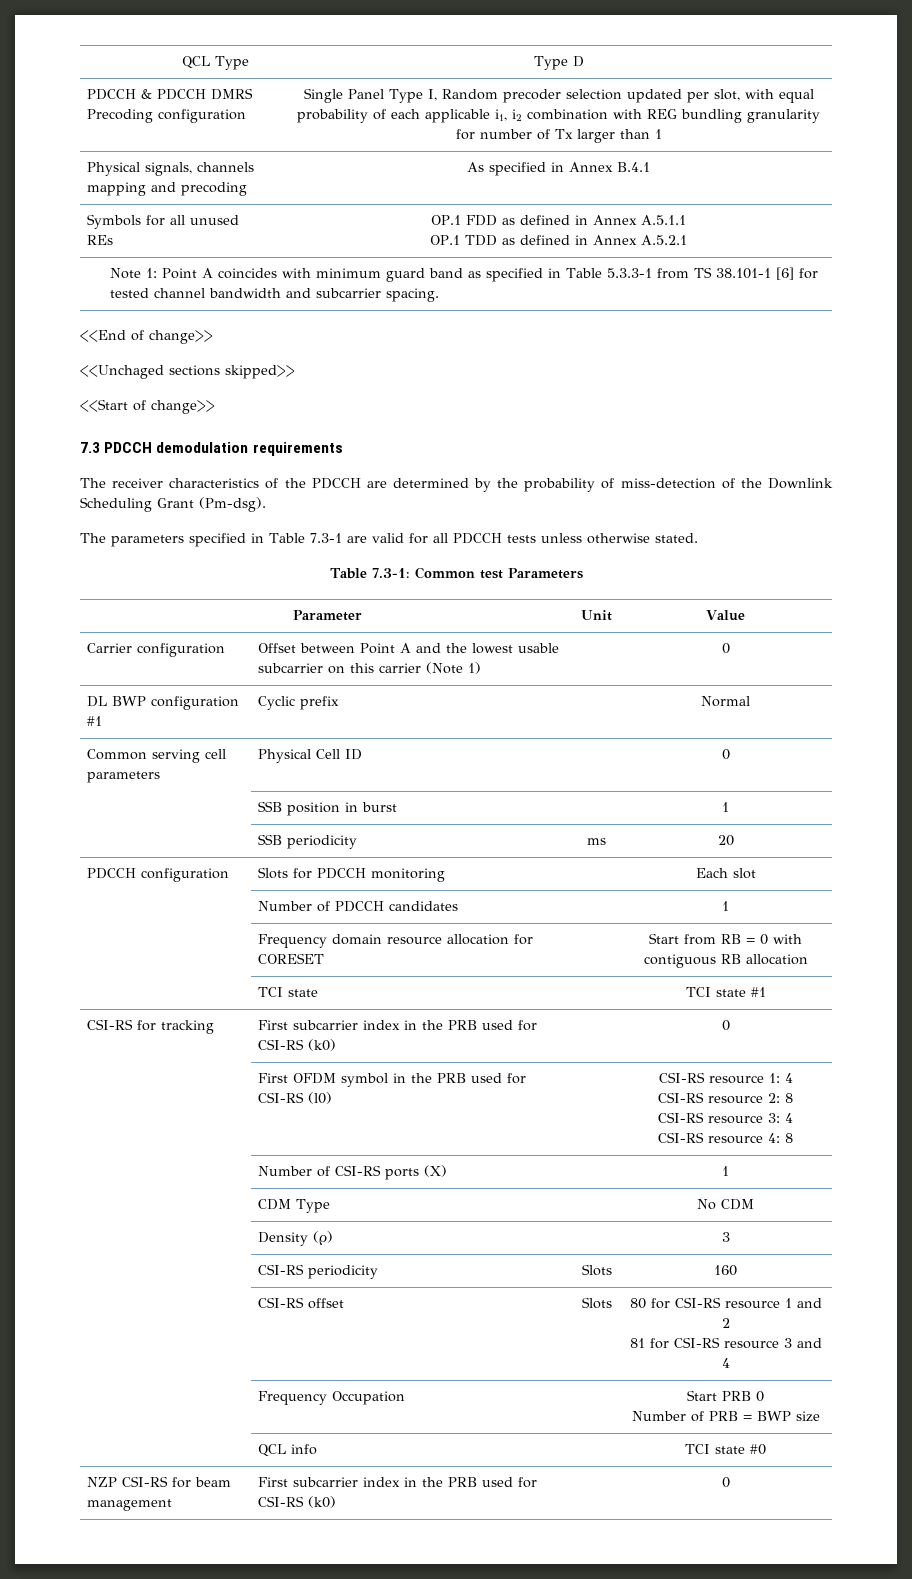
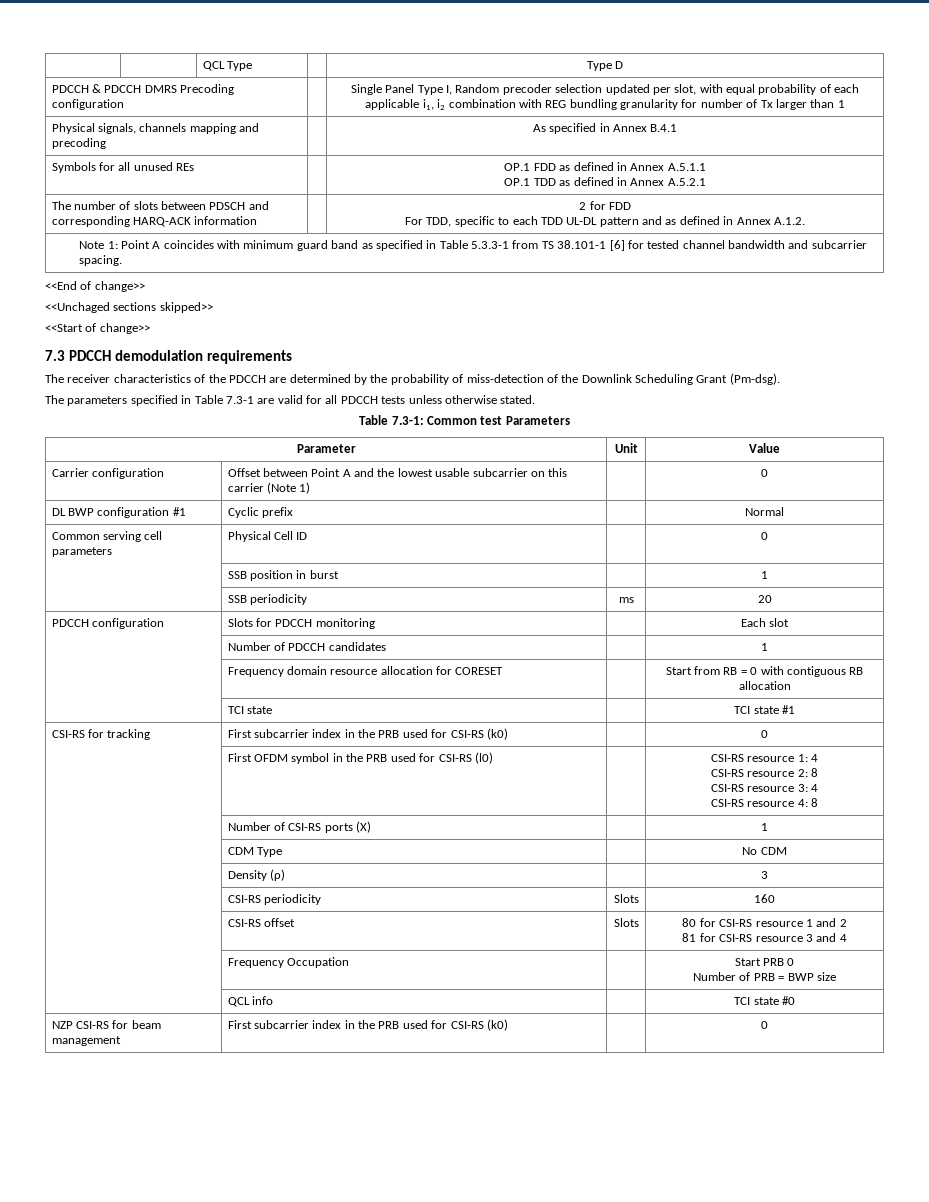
(687, 240) none -> [51,201,269,210] [51,216,258,227] [579,201,631,210] [405,216,805,227] // The number of slots between PDSCH and corresponding HARQ-ACK information | | 2 for FDD // For TDD, specific to each TDD UL-DL pattern and as defined in Annex A.1.2.

